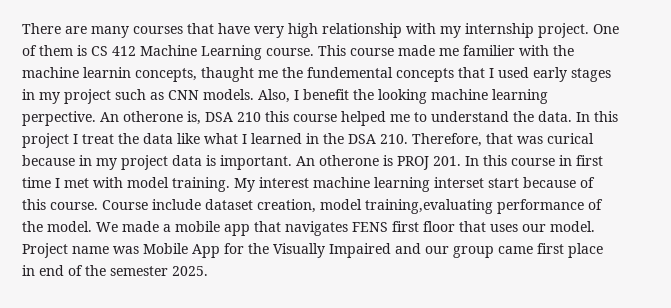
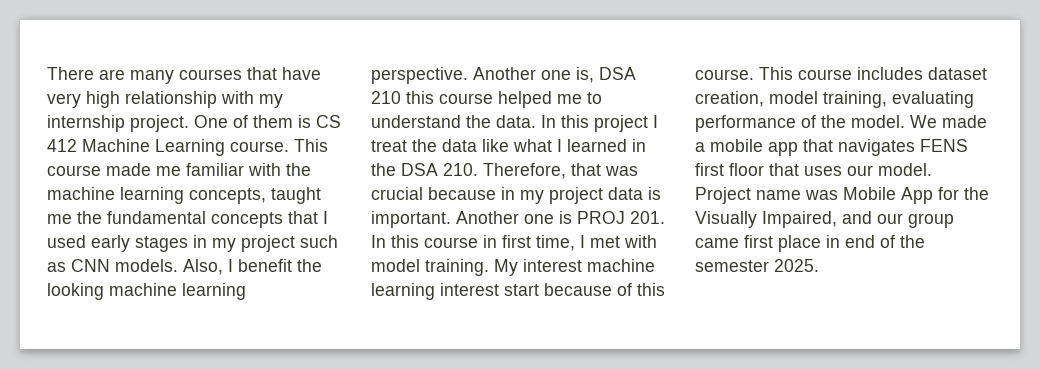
[463,45,515,56] familier -> [186,163,244,176] familiar
[83,67,254,82] learnin concepts, thaught -> [120,187,321,204] learning concepts, taught
[307,67,393,78] fundemental -> [107,211,206,224] fundamental
[22,111,183,126] perpective. An otherone -> [371,67,571,84] perspective. Another one
[547,133,594,144] curical -> [371,187,423,200] crucial
[296,155,379,166] An otherone -> [456,211,554,224] Another one
[22,177,51,188] time -> [536,235,575,251] time,
[434,177,484,188] interset -> [440,283,499,296] interest
[102,199,201,210] Course include -> [759,67,923,80] This course includes
[365,199,493,214] training,evaluating -> [823,91,974,108] training, evaluating
[329,243,391,258] Impaired -> [762,211,837,228] Impaired,

